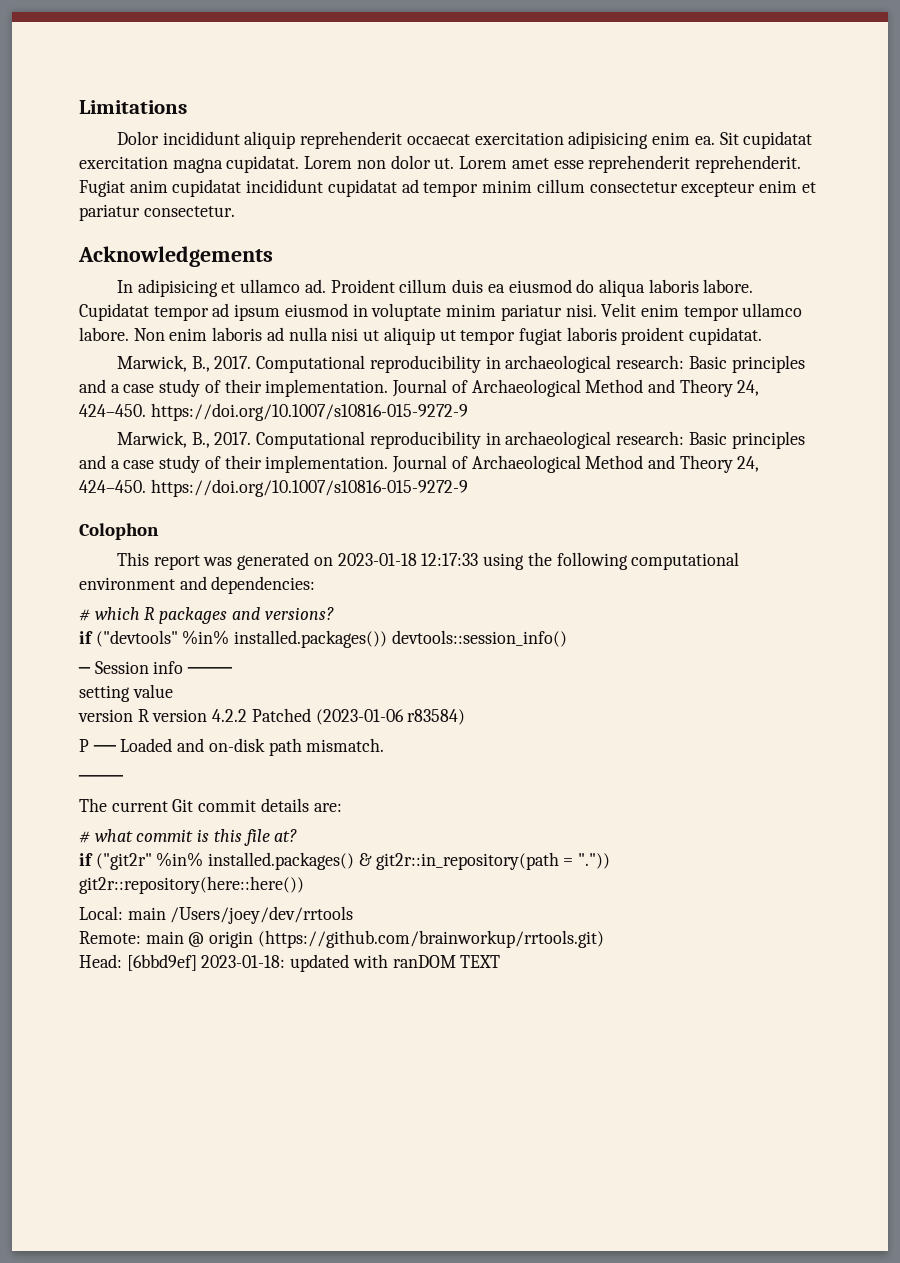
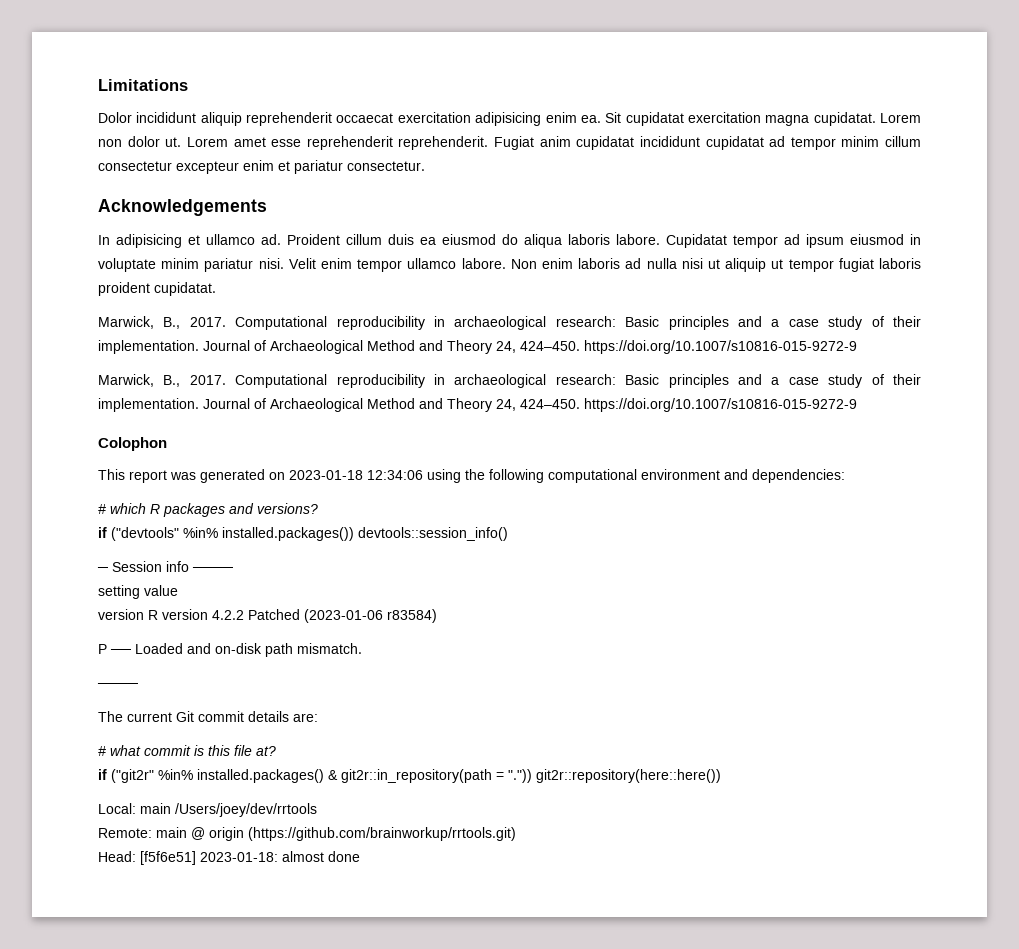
[421,553,479,566] 12:17:33 -> [367,470,423,480] 12:34:06
[126,954,501,972] [6bbd9ef] 2023-01-18: updated with ranDOM TEXT -> [140,851,360,865] [f5f6e51] 2023-01-18: almost done

